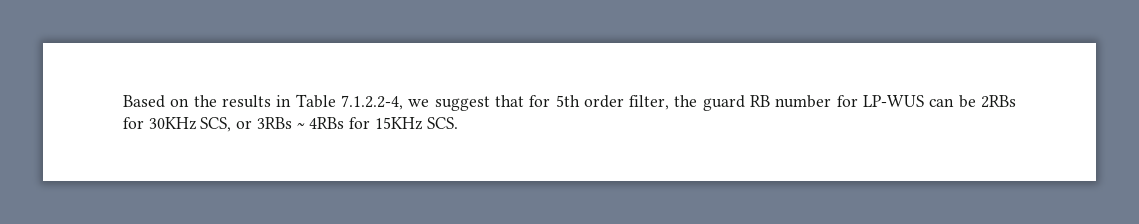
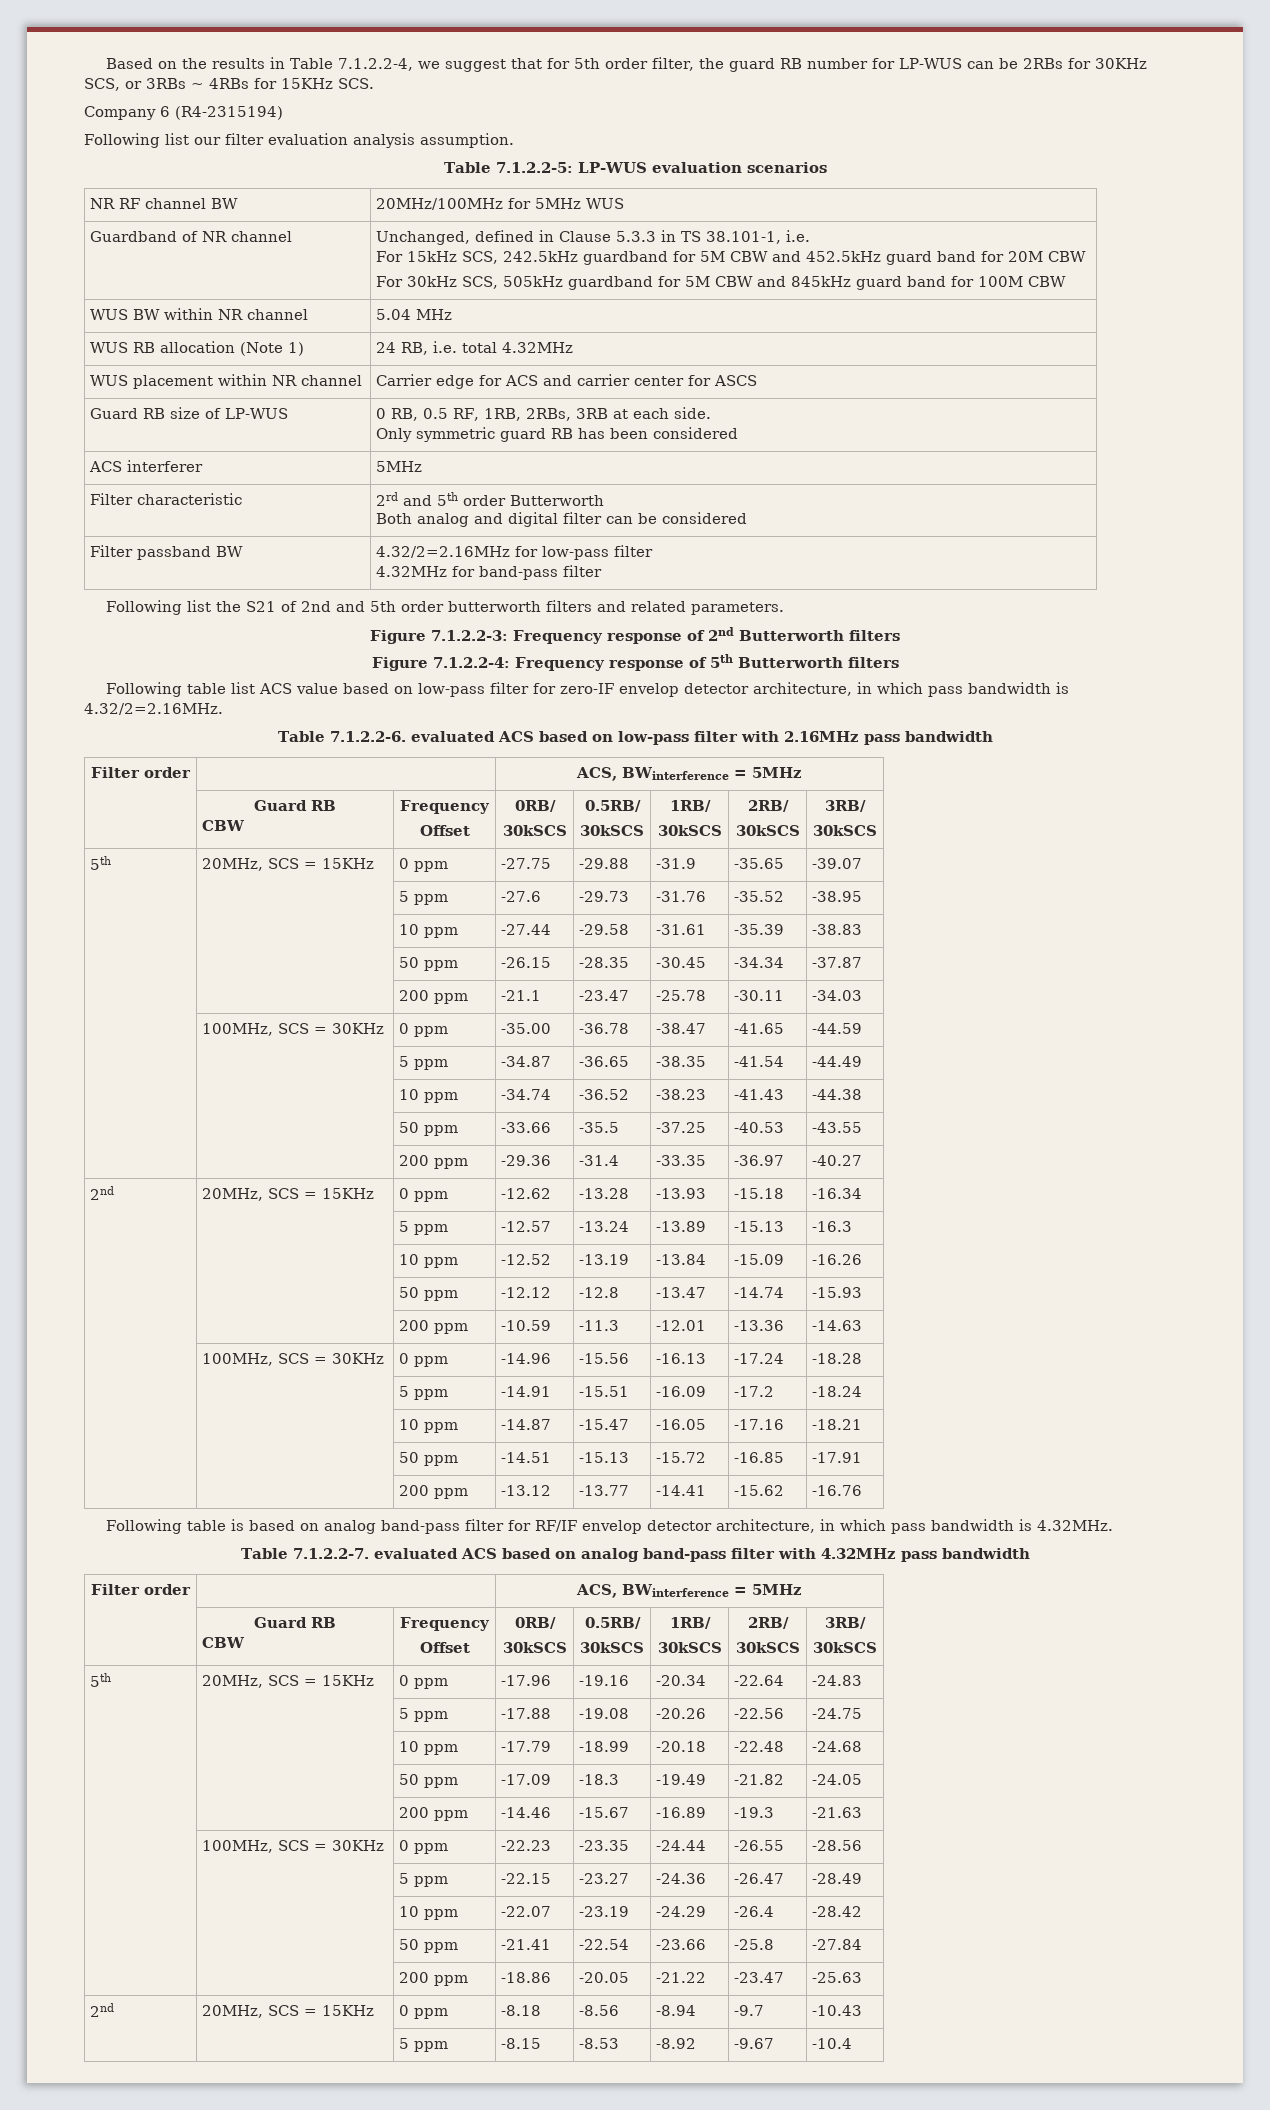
(458, 123) none -> [84,106,283,120] [84,133,514,148] [443,162,827,173] [90,198,239,209] [376,198,625,210] [90,231,293,242] [376,230,811,245] [376,251,1087,265] [376,276,1067,290] [90,308,309,320] [376,309,453,320] [90,341,305,356] [376,341,574,355] [90,374,363,389] [376,374,758,389] [90,407,289,419] [376,407,712,421] [376,427,739,442] [89,460,204,472] [376,461,423,472] [90,493,243,505] [376,492,605,506] [376,512,748,527] [90,545,244,560] [376,545,654,560] [376,565,603,580] [105,600,784,615] [370,627,900,644] [371,654,899,671] [105,682,1069,697] [84,703,223,715] [277,731,993,745] [91,767,191,778] [576,767,802,781] [254,800,336,811] [202,820,246,831] [400,800,490,814] [419,825,470,836] [514,800,556,812] [502,825,567,836] [584,800,641,812] [580,825,644,836] [669,800,711,812] [657,825,722,836] [747,800,789,812] [735,825,800,836] [825,800,866,812] [813,825,877,836] [90,856,112,870] [202,858,375,871] [399,858,449,872] [501,858,552,869] [579,858,630,869] [656,858,697,869] [734,858,785,869] [812,858,863,869] [399,891,449,905] [501,891,542,902] [579,891,630,902] [656,891,707,902] [734,891,785,902] [812,891,863,902] [399,924,459,938] [501,924,552,935] [579,924,630,935] [656,924,707,935] [734,924,785,935] [812,924,863,935] [399,957,459,971] [501,957,552,968] [579,957,630,968] [656,957,707,968] [734,957,785,968] [812,957,863,968] [399,990,469,1004] [501,990,542,1001] [579,990,630,1001] [656,990,707,1001] [734,990,785,1001] [812,990,863,1001] [202,1023,385,1036] [399,1023,449,1037] [501,1023,552,1034] [579,1023,630,1034] [656,1023,707,1034] [734,1023,785,1034] [812,1023,863,1034] [399,1056,449,1070] [501,1056,552,1067] [579,1056,630,1067] [656,1056,707,1067] [734,1056,785,1067] [812,1056,863,1067] [399,1089,459,1103] [501,1089,552,1100] [579,1089,630,1100] [656,1089,707,1100] [734,1089,785,1100] [812,1089,863,1100] [399,1122,459,1136] [501,1122,552,1133] [579,1122,620,1133] [656,1122,707,1133] [734,1122,785,1133] [812,1122,863,1133] [399,1155,469,1169] [501,1155,552,1166] [579,1155,620,1166] [656,1155,707,1166] [734,1155,785,1166] [812,1155,863,1166] [90,1186,115,1200] [202,1188,375,1201] [399,1188,449,1202] [501,1188,552,1199] [579,1188,630,1199] [656,1188,707,1199] [734,1188,785,1199] [812,1188,863,1199] [399,1221,449,1235] [501,1221,552,1232] [579,1221,630,1232] [656,1221,707,1232] [734,1221,785,1232] [812,1221,853,1232] [399,1254,459,1268] [501,1254,552,1265] [579,1254,630,1265] [656,1254,707,1265] [734,1254,785,1265] [812,1254,863,1265] [399,1287,459,1301] [501,1287,552,1298] [579,1287,620,1298] [656,1287,707,1298] [734,1287,785,1298] [812,1287,863,1298] [399,1320,469,1334] [501,1320,552,1331] [579,1320,620,1331] [656,1320,707,1331] [734,1320,785,1331] [812,1320,863,1331] [202,1353,385,1366] [399,1353,449,1367] [501,1353,552,1364] [579,1353,630,1364] [656,1353,707,1364] [734,1353,785,1364] [812,1353,863,1364] [399,1386,449,1400] [501,1386,552,1397] [579,1386,630,1397] [656,1386,707,1397] [734,1386,775,1397] [812,1386,863,1397] [399,1419,459,1433] [501,1419,552,1430] [579,1419,630,1430] [656,1419,707,1430] [734,1419,785,1430] [812,1419,863,1430] [399,1452,459,1466] [501,1452,552,1463] [579,1452,630,1463] [656,1452,707,1463] [734,1452,785,1463] [812,1452,863,1463] [399,1485,469,1499] [501,1485,552,1496] [579,1485,630,1496] [656,1485,707,1496] [734,1485,785,1496] [812,1485,863,1496] [105,1519,1113,1534] [240,1548,1030,1562] [91,1584,191,1595] [576,1584,802,1598] [254,1617,336,1628] [202,1637,246,1648] [400,1617,490,1631] [419,1642,470,1653] [514,1617,556,1629] [502,1642,567,1653] [584,1617,641,1629] [580,1642,644,1653] [669,1617,711,1629] [657,1642,722,1653] [747,1617,789,1629] [735,1642,800,1653] [825,1617,866,1629] [813,1642,877,1653] [90,1673,112,1687] [202,1675,375,1688] [399,1675,449,1689] [501,1675,552,1686] [579,1675,630,1686] [656,1675,707,1686] [734,1675,785,1686] [812,1675,863,1686] [399,1708,449,1722] [501,1708,552,1719] [579,1708,630,1719] [656,1708,707,1719] [734,1708,785,1719] [812,1708,863,1719] [399,1741,459,1755] [501,1741,552,1752] [579,1741,630,1752] [656,1741,707,1752] [734,1741,785,1752] [812,1741,863,1752] [399,1774,459,1788] [501,1774,552,1785] [579,1774,620,1785] [656,1774,707,1785] [734,1774,785,1785] [812,1774,863,1785] [399,1807,469,1821] [501,1807,552,1818] [579,1807,630,1818] [656,1807,707,1818] [734,1807,775,1818] [812,1807,863,1818] [202,1840,385,1853] [399,1840,449,1854] [501,1840,552,1851] [579,1840,630,1851] [656,1840,707,1851] [734,1840,785,1851] [812,1840,863,1851] [399,1873,449,1887] [501,1873,552,1884] [579,1873,630,1884] [656,1873,707,1884] [734,1873,785,1884] [812,1873,863,1884] [399,1906,459,1920] [501,1906,552,1917] [579,1906,630,1917] [656,1906,707,1917] [734,1906,775,1917] [812,1906,863,1917] [399,1939,459,1953] [501,1939,552,1950] [579,1939,630,1950] [656,1939,707,1950] [734,1939,775,1950] [812,1939,863,1950] [399,1972,469,1986] [501,1972,552,1983] [579,1972,630,1983] [656,1972,707,1983] [734,1972,785,1983] [812,1972,863,1983] [90,2003,115,2017] [202,2005,375,2018] [399,2005,449,2019] [501,2005,542,2016] [579,2005,620,2016] [656,2005,697,2016] [734,2005,765,2016] [812,2005,863,2016] [399,2038,449,2052] [501,2038,542,2049] [579,2038,620,2049] [656,2038,697,2049] [734,2038,775,2049] [812,2038,853,2049] // Company 6 (R4-2315194) // Following list our filter evaluation analysis assumption. // Table 7.1.2.2-5: LP-WUS evaluation scenarios // NR RF channel BW | 20MHz/100MHz for 5MHz WUS // Guardband of NR channel | Unchanged, defined in Clause 5.3.3 in TS 38.101-1, i.e. // For 15kHz SCS, 242.5kHz guardband for 5M CBW and 452.5kHz guard band for 20M CBW // For 30kHz SCS, 505kHz guardband for 5M CBW and 845kHz guard band for 100M CBW // WUS BW within NR channel | 5.04 MHz // WUS RB allocation (Note 1) | 24 RB, i.e. total 4.32MHz // WUS placement within NR channel | Carrier edge for ACS and carrier center for ASCS // Guard RB size of LP-WUS | 0 RB, 0.5 RF, 1RB, 2RBs, 3RB at each side. // Only symmetric guard RB has been considered // ACS interferer | 5MHz // Filter characteristic | 2rd and 5th order Butterworth // Both analog and digital filter can be considered // Filter passband BW | 4.32/2=2.16MHz for low-pass filter // 4.32MHz for band-pass filter // Following list the S21 of 2nd and 5th order butterworth filters and related parameters. // Figure 7.1.2.2-3: Frequency response of 2nd Butterworth filters // Figure 7.1.2.2-4: Frequency response of 5th Butterworth filters // Following table list ACS value based on low-pass filter for zero-IF envelop detector architecture, in which pass bandwidth is 4.32/2=2.16MHz. // Table 7.1.2.2-6. evaluated ACS based on low-pass filter with 2.16MHz pass bandwidth // Filter order | | ACS, BWinterference = 5MHz // | Guard RB // CBW | Frequency // Offset | 0RB/ // 30kSCS | 0.5RB/ // 30kSCS | 1RB/ // 30kSCS | 2RB/ // 30kSCS | 3RB/ // 30kSCS // 5th | 20MHz, SCS = 15KHz | 0 ppm | -27.75 | -29.88 | -31.9 | -35.65 | -39.07 // | | 5 ppm | -27.6 | -29.73 | -31.76 | -35.52 | -38.95 // | | 10 ppm | -27.44 | -29.58 | -31.61 | -35.39 | -38.83 // | | 50 ppm | -26.15 | -28.35 | -30.45 | -34.34 | -37.87 // | | 200 ppm | -21.1 | -23.47 | -25.78 | -30.11 | -34.03 // | 100MHz, SCS = 30KHz | 0 ppm | -35.00 | -36.78 | -38.47 | -41.65 | -44.59 // | | 5 ppm | -34.87 | -36.65 | -38.35 | -41.54 | -44.49 // | | 10 ppm | -34.74 | -36.52 | -38.23 | -41.43 | -44.38 // | | 50 ppm | -33.66 | -35.5 | -37.25 | -40.53 | -43.55 // | | 200 ppm | -29.36 | -31.4 | -33.35 | -36.97 | -40.27 // 2nd | 20MHz, SCS = 15KHz | 0 ppm | -12.62 | -13.28 | -13.93 | -15.18 | -16.34 // | | 5 ppm | -12.57 | -13.24 | -13.89 | -15.13 | -16.3 // | | 10 ppm | -12.52 | -13.19 | -13.84 | -15.09 | -16.26 // | | 50 ppm | -12.12 | -12.8 | -13.47 | -14.74 | -15.93 // | | 200 ppm | -10.59 | -11.3 | -12.01 | -13.36 | -14.63 // | 100MHz, SCS = 30KHz | 0 ppm | -14.96 | -15.56 | -16.13 | -17.24 | -18.28 // | | 5 ppm | -14.91 | -15.51 | -16.09 | -17.2 | -18.24 // | | 10 ppm | -14.87 | -15.47 | -16.05 | -17.16 | -18.21 // | | 50 ppm | -14.51 | -15.13 | -15.72 | -16.85 | -17.91 // | | 200 ppm | -13.12 | -13.77 | -14.41 | -15.62 | -16.76 // Following table is based on analog band-pass filter for RF/IF envelop detector architecture, in which pass bandwidth is 4.32MHz. // Table 7.1.2.2-7. evaluated ACS based on analog band-pass filter with 4.32MHz pass bandwidth // Filter order | | ACS, BWinterference = 5MHz // | Guard RB // CBW | Frequency // Offset | 0RB/ // 30kSCS | 0.5RB/ // 30kSCS | 1RB/ // 30kSCS | 2RB/ // 30kSCS | 3RB/ // 30kSCS // 5th | 20MHz, SCS = 15KHz | 0 ppm | -17.96 | -19.16 | -20.34 | -22.64 | -24.83 // | | 5 ppm | -17.88 | -19.08 | -20.26 | -22.56 | -24.75 // | | 10 ppm | -17.79 | -18.99 | -20.18 | -22.48 | -24.68 // | | 50 ppm | -17.09 | -18.3 | -19.49 | -21.82 | -24.05 // | | 200 ppm | -14.46 | -15.67 | -16.89 | -19.3 | -21.63 // | 100MHz, SCS = 30KHz | 0 ppm | -22.23 | -23.35 | -24.44 | -26.55 | -28.56 // | | 5 ppm | -22.15 | -23.27 | -24.36 | -26.47 | -28.49 // | | 10 ppm | -22.07 | -23.19 | -24.29 | -26.4 | -28.42 // | | 50 ppm | -21.41 | -22.54 | -23.66 | -25.8 | -27.84 // | | 200 ppm | -18.86 | -20.05 | -21.22 | -23.47 | -25.63 // 2nd | 20MHz, SCS = 15KHz | 0 ppm | -8.18 | -8.56 | -8.94 | -9.7 | -10.43 // | | 5 ppm | -8.15 | -8.53 | -8.92 | -9.67 | -10.4

